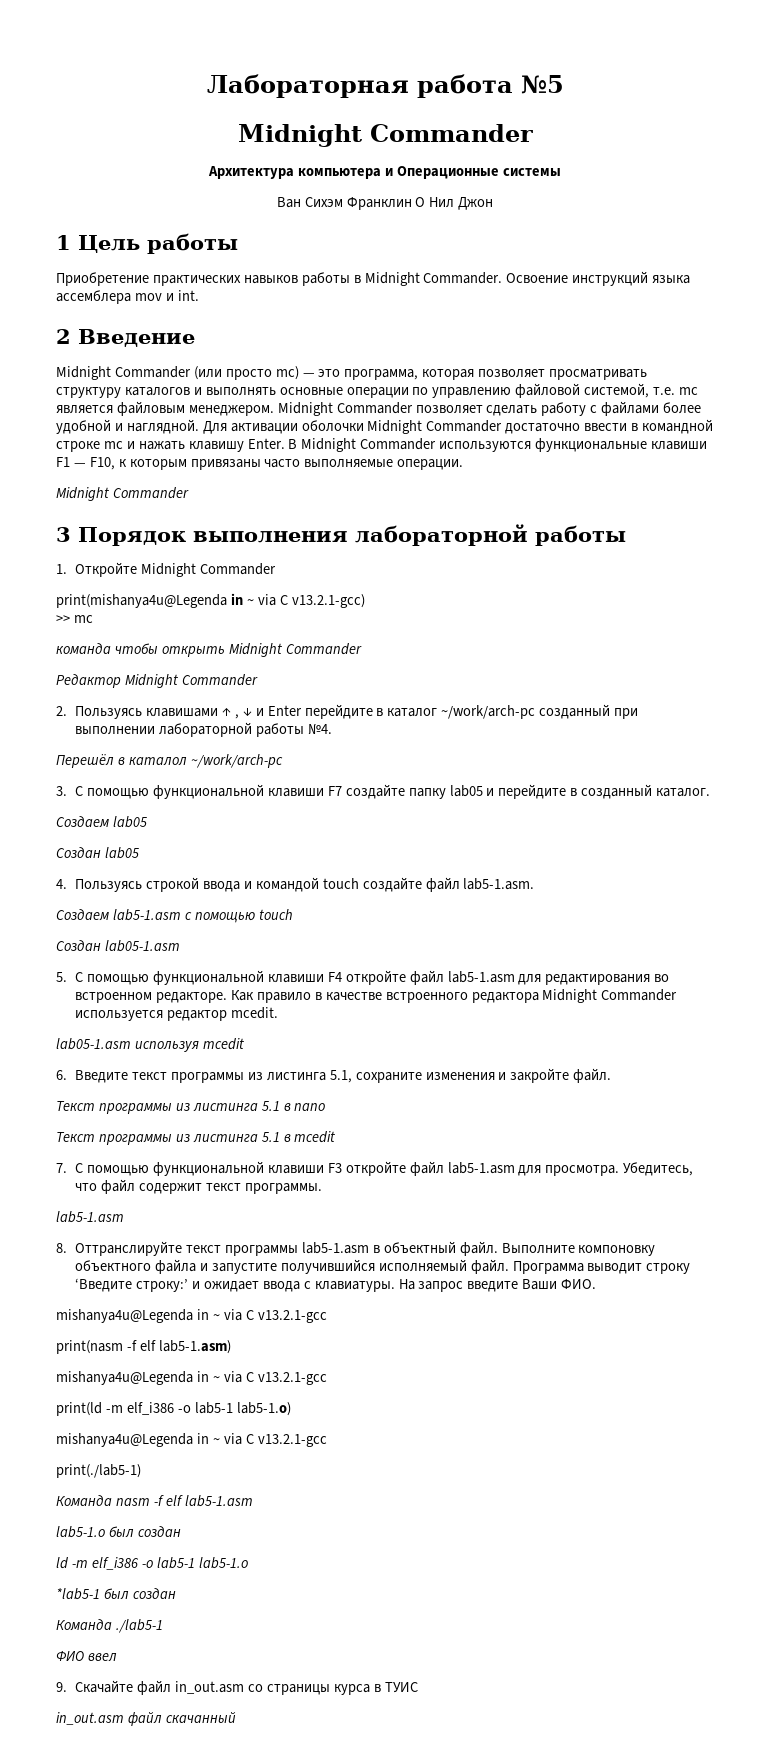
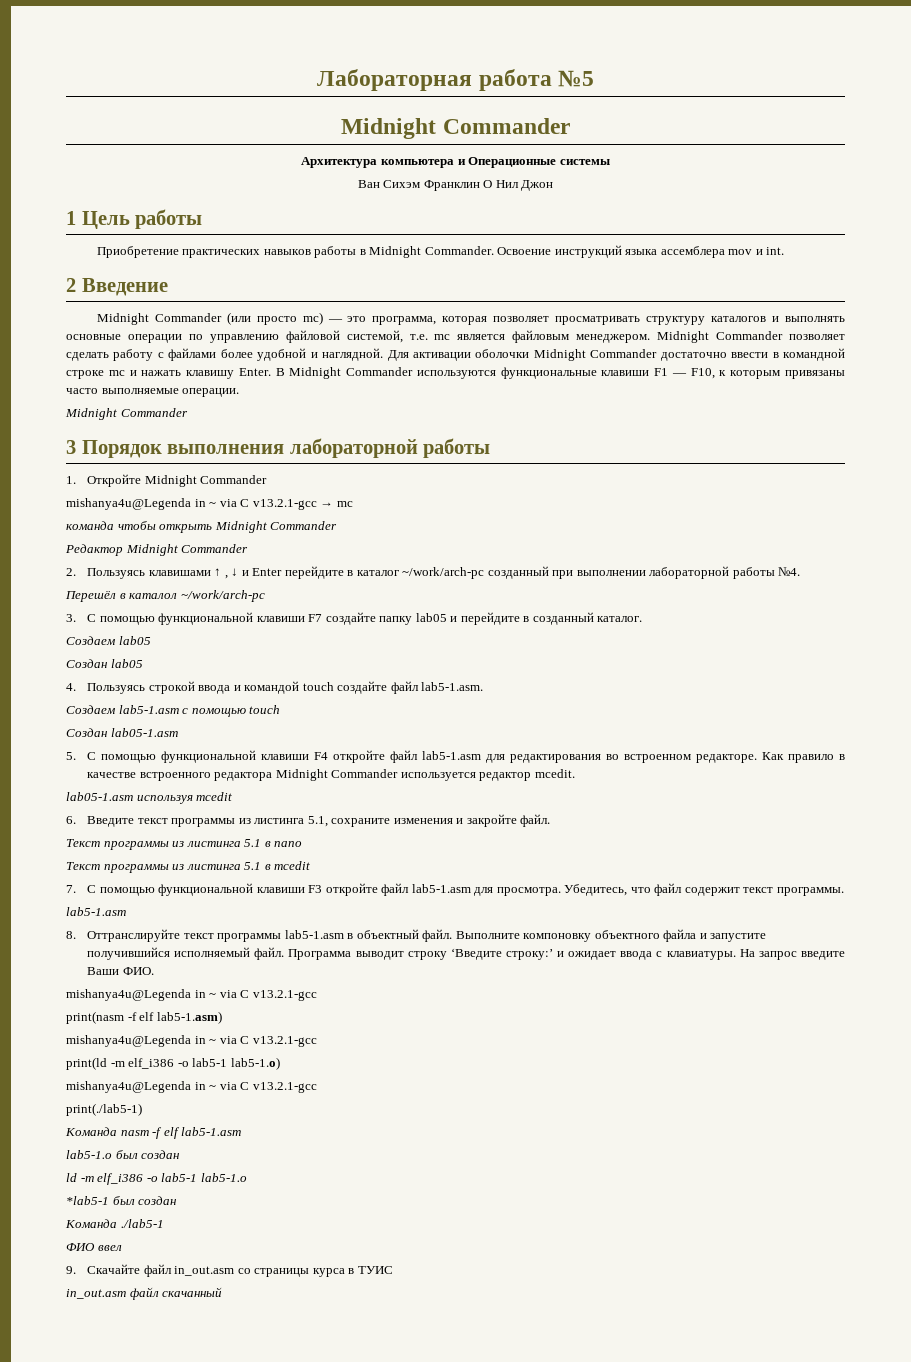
[56,593,365,608] [56,615,70,623] print(mishanya4u@Legenda in ~ via C v13.2.1-gcc) // >> -> [66,498,334,510] mishanya4u@Legenda in ~ via C v13.2.1-gcc →

